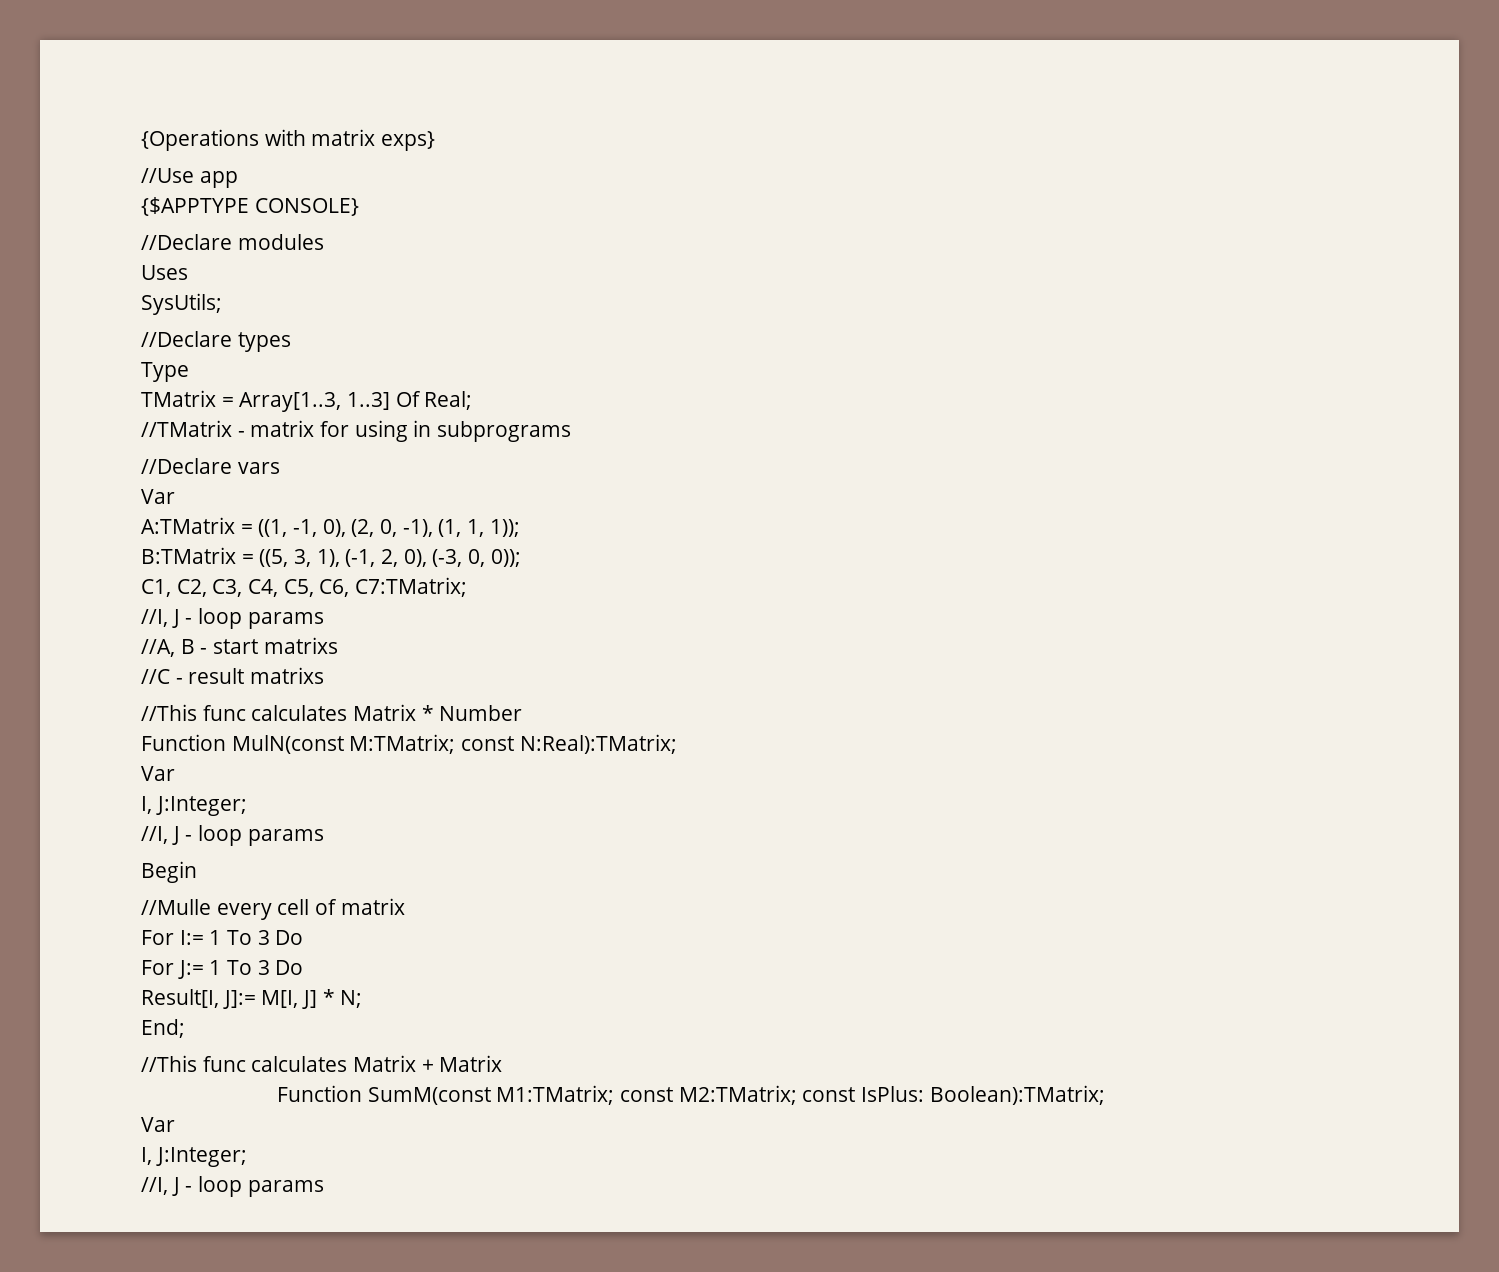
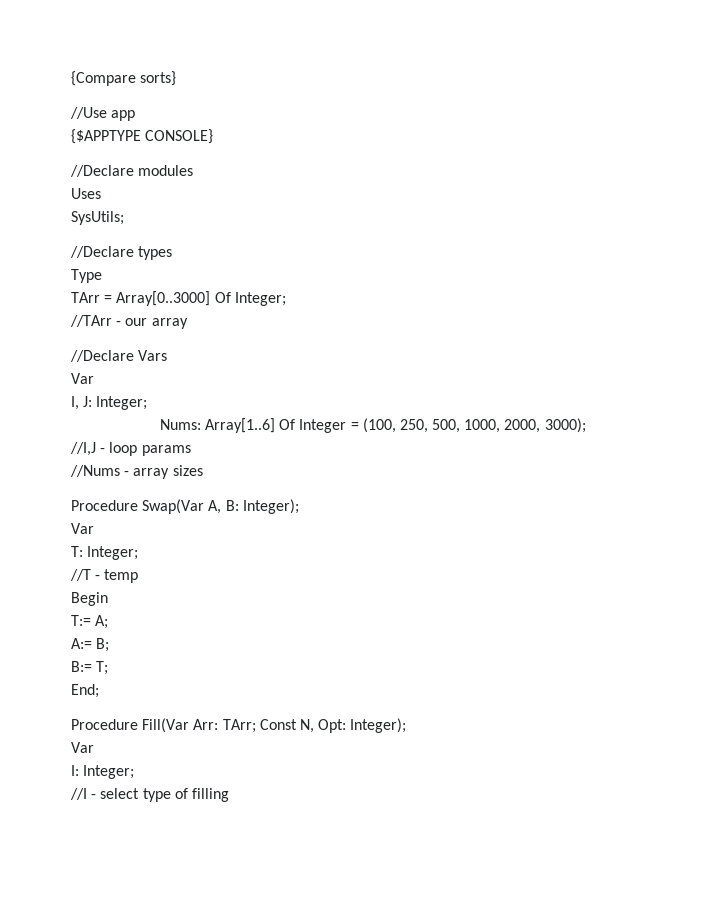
[141,129,436,151] {Operations with matrix exps} -> [71,71,177,86] {Compare sorts}
[141,390,473,412] [141,420,572,442] [141,458,280,474] [141,489,175,504] [141,517,520,537] [141,547,521,567] [141,577,468,597] [141,608,324,629] [141,637,338,657] [141,667,325,684] [141,704,523,721] [141,734,677,754] [141,766,175,781] [141,796,247,816] [141,825,324,846] [141,861,197,883] [141,898,405,920] [141,930,304,945] [141,960,304,979] [141,989,363,1009] [141,1019,185,1038] [141,1055,503,1072] [276,1085,1105,1105] [141,1117,175,1132] [141,1147,247,1167] [141,1176,324,1197] TMatrix = Array[1..3, 1..3] Of Real; // //TMatrix - matrix for using in subprograms // //Declare vars // Var // A:TMatrix = ((1, -1, 0), (2, 0, -1), (1, 1, 1)); // B:TMatrix = ((5, 3, 1), (-1, 2, 0), (-3, 0, 0)); // C1, C2, C3, C4, C5, C6, C7:TMatrix; // //I, J - loop params // //A, B - start matrixs // //C - result matrixs // //This func calculates Matrix * Number // Function MulN(const M:TMatrix; const N:Real):TMatrix; // Var // I, J:Integer; // //I, J - loop params // Begin // //Mulle every cell of matrix // For I:= 1 To 3 Do // For J:= 1 To 3 Do // Result[I, J]:= M[I, J] * N; // End; // //This func calculates Matrix + Matrix // Function SumM(const M1:TMatrix; const M2:TMatrix; const IsPlus: Boolean):TMatrix; // Var // I, J:Integer; // //I, J - loop params -> [71,291,286,306] [70,315,188,329] [70,350,168,362] [71,373,94,384] [71,396,148,410] [159,418,586,433] [70,442,191,456] [70,465,203,479] [71,499,299,514] [71,523,94,534] [71,546,139,560] [70,569,139,583] [71,592,108,606] [71,615,109,629] [71,638,110,652] [71,661,109,675] [71,684,99,698] [71,718,407,733] [71,742,94,753] [71,765,135,779] [70,788,229,802] TArr = Array[0..3000] Of Integer; // //TArr - our array // //Declare Vars // Var // I, J: Integer; // Nums: Array[1..6] Of Integer = (100, 250, 500, 1000, 2000, 3000); // //I,J - loop params // //Nums - array sizes // Procedure Swap(Var A, B: Integer); // Var // T: Integer; // //T - temp // Begin // T:= A; // A:= B; // B:= T; // End; // Procedure Fill(Var Arr: TArr; Const N, Opt: Integer); // Var // I: Integer; // //I - select type of filling

